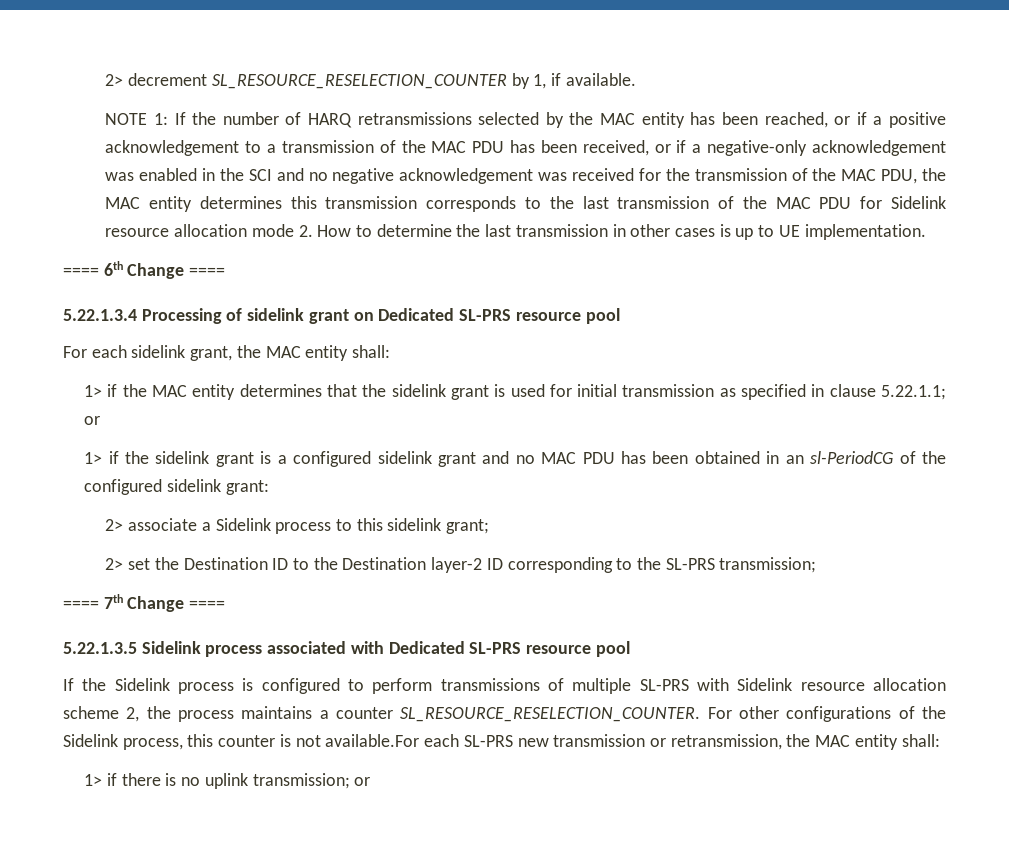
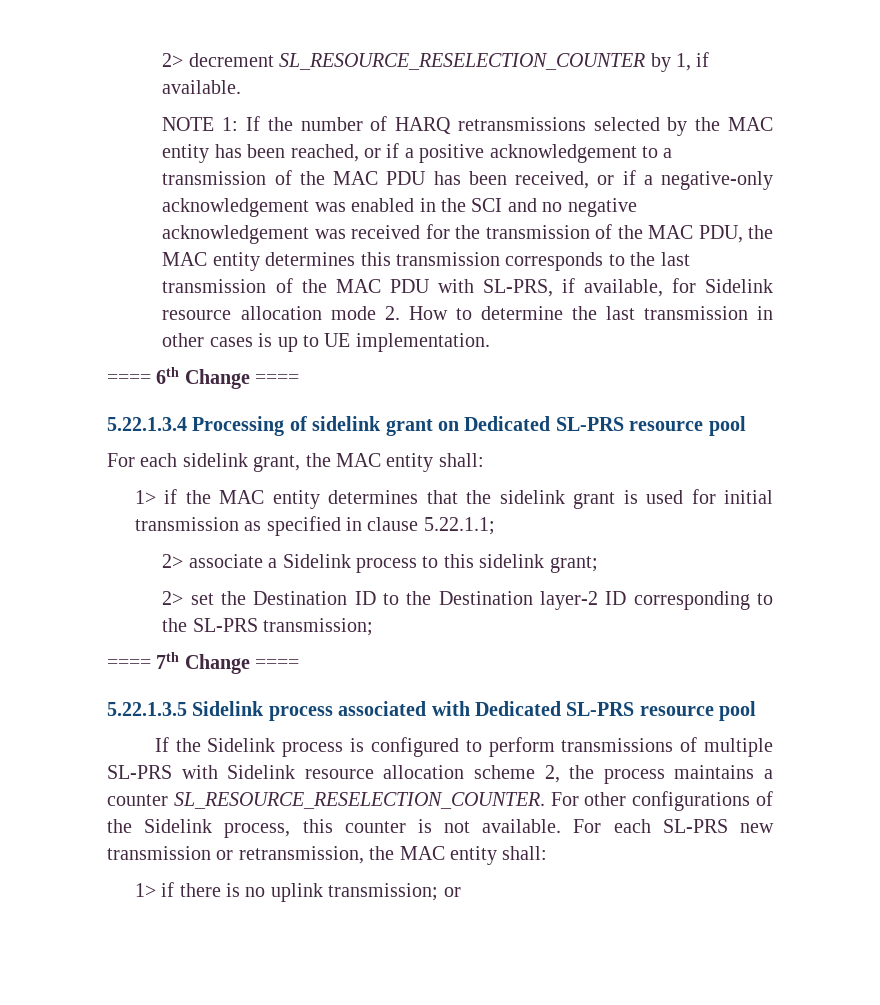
(852, 203) none -> [437,278,663,297] with SL-PRS, if available,
[84,416,101,425] [84,451,947,467] [84,479,269,495] or // 1> if the sidelink grant is a configured sidelink grant and no MAC PDU has been obtained in an sl-PeriodCG of the configured sidelink grant: -> (495, 526) none
[325,734,420,747] available.For -> [482,819,602,833] available. For

